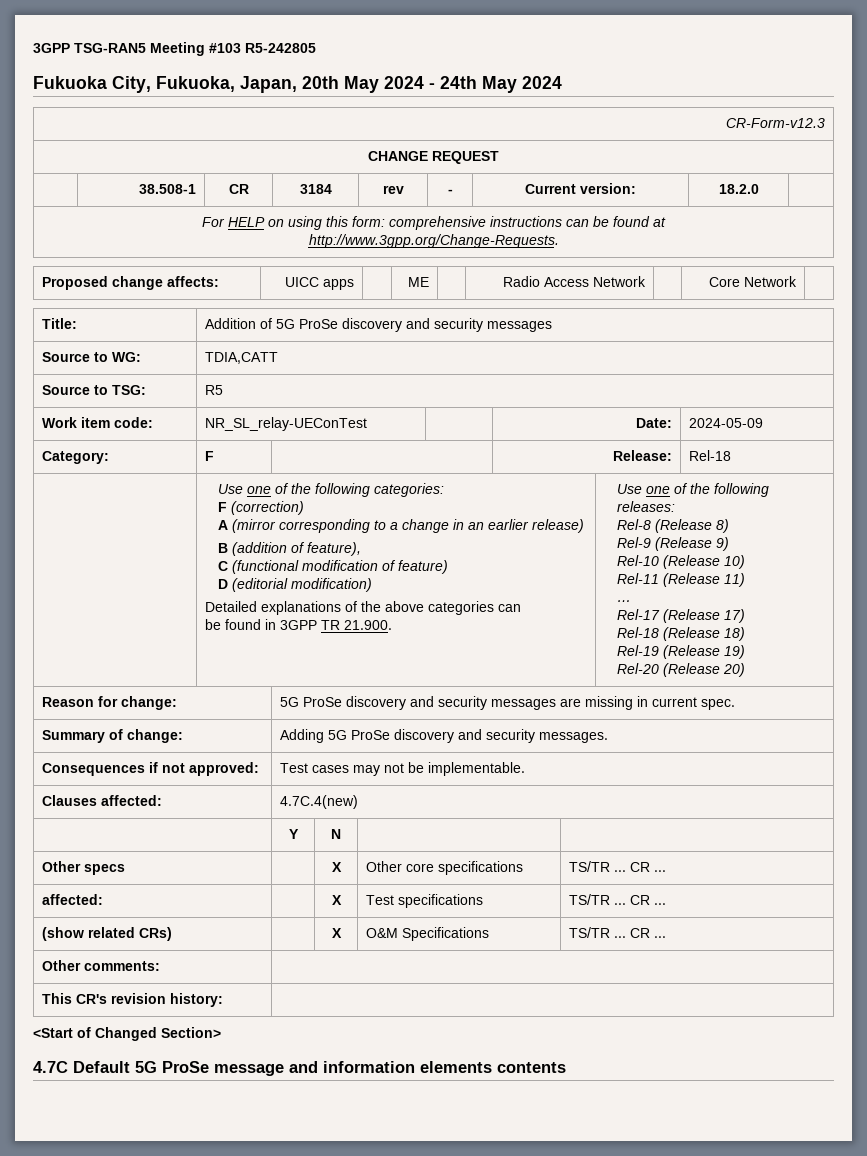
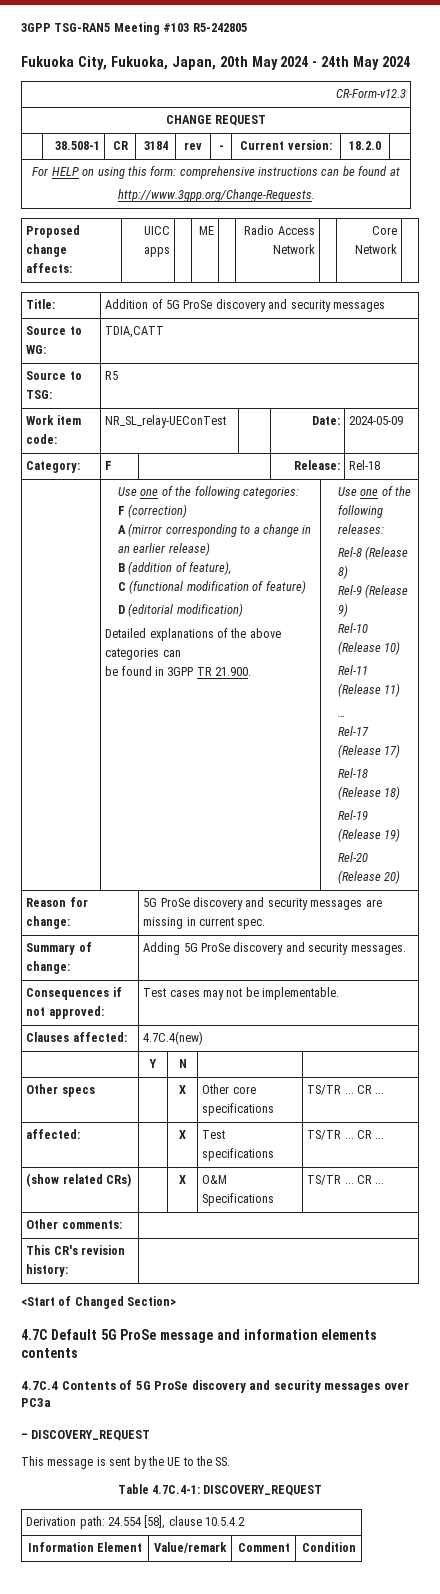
(566, 1067) none -> [21,1380,409,1393] [21,1398,51,1407] [21,1430,151,1441] [21,1456,231,1469] [117,1484,323,1496] [26,1515,246,1529] [27,1542,143,1552] [154,1542,227,1553] [237,1543,290,1552] [301,1542,356,1552] // 4.7C.4 Contents of 5G ProSe discovery and security messages over PC3a // – DISCOVERY_REQUEST // This message is sent by the UE to the SS. // Table 4.7C.4-1: DISCOVERY_REQUEST // Derivation path: 24.554 [58], clause 10.5.4.2 // Information Element | Value/remark | Comment | Condition

